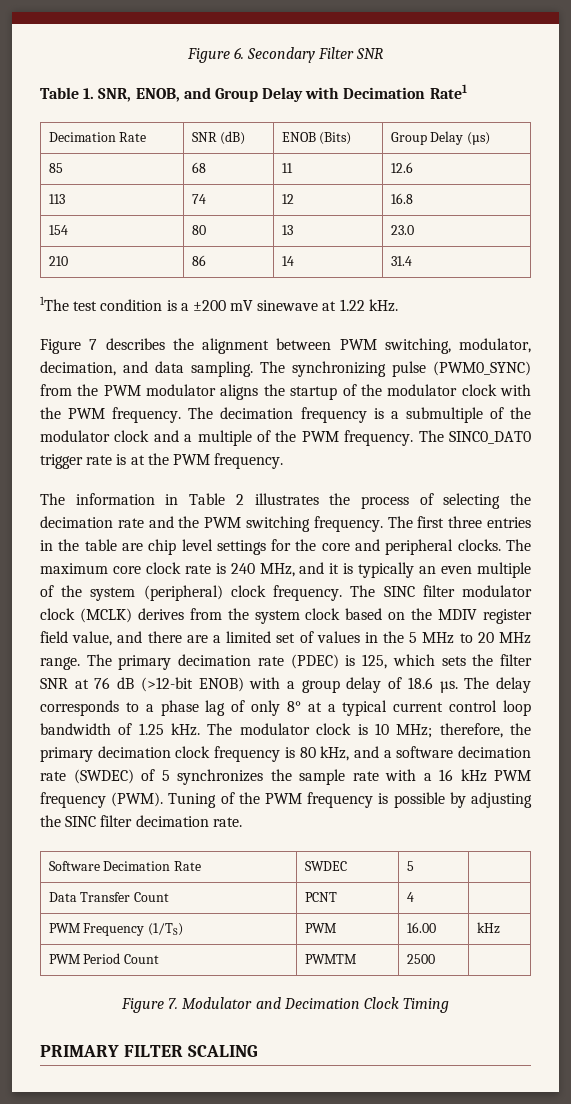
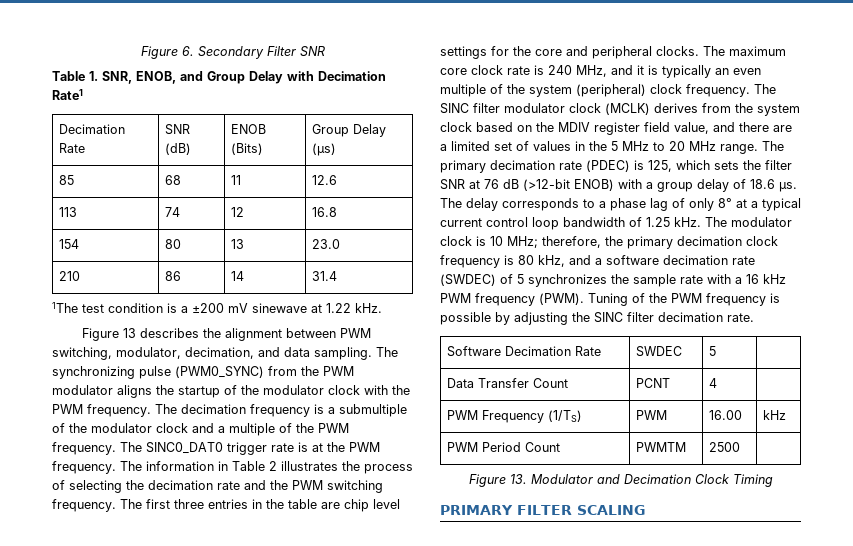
[89,339,98,350] 7 -> [122,328,136,338] 13
(284, 461) // -> (116, 467) none
[168,998,179,1009] 7. -> [509,474,527,484] 13.

